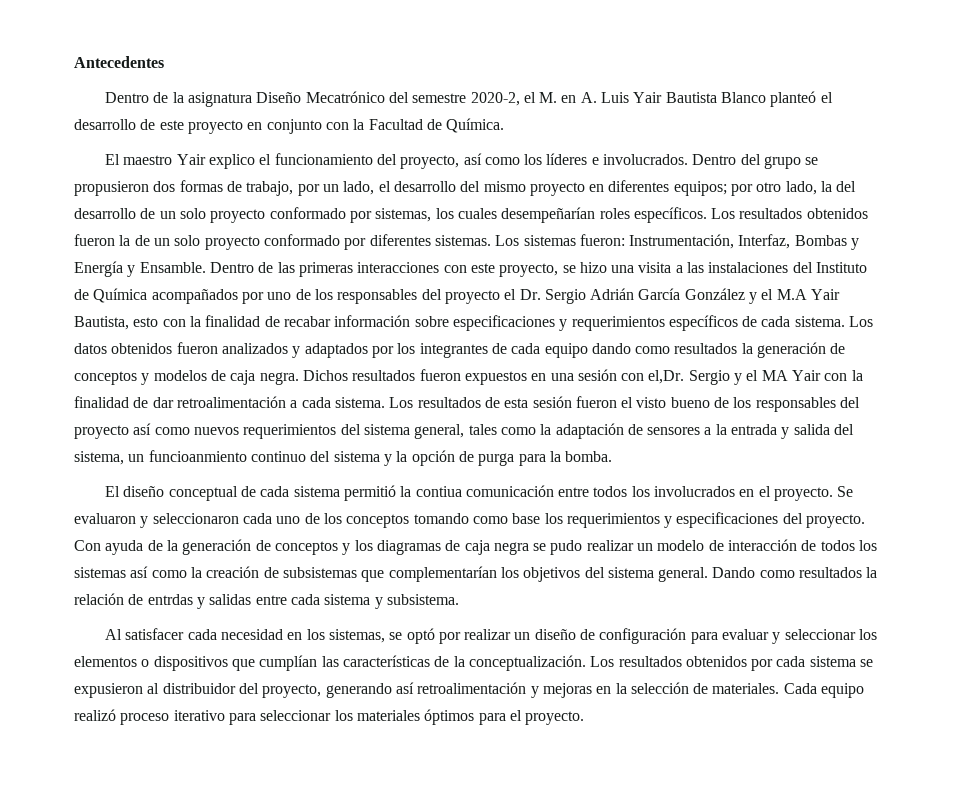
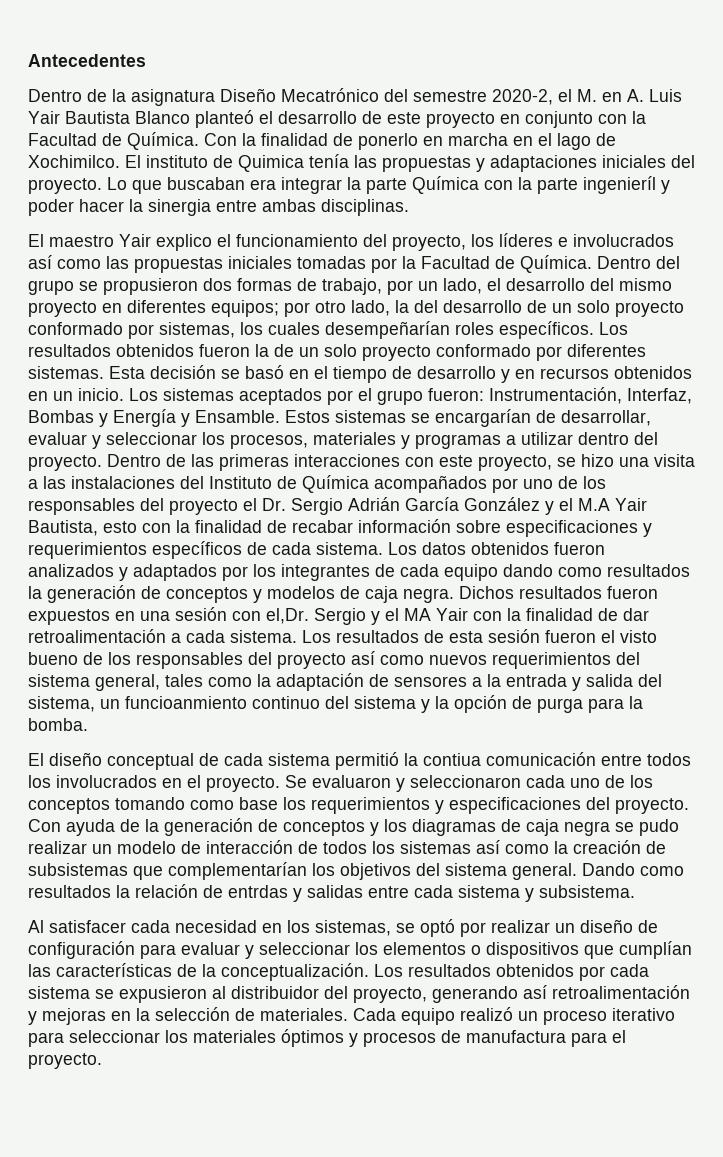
(505, 125) none -> [204,133,616,150] [28,154,695,172] [28,176,670,194] [28,199,409,216] Con la finalidad de ponerlo en marcha en el lago de Xochimilco. El instituto de Quimica tenía las propuestas y adaptaciones iniciales del proyecto. Lo que buscaban era integrar la parte Química con la parte ingenieríl y poder hacer la sinergia entre ambas disciplinas.
[463,153,520,165] así como -> (466, 243) none
[603,154,689,165] involucrados. -> [573,234,674,247] [28,255,592,273] involucrados así como las propuestas iniciales tomadas por la Facultad de Química.
[495,235,576,246] Los sistemas -> [109,365,692,383] [28,388,423,405] Esta decisión se basó en el tiempo de desarrollo y en recursos obtenidos en un inicio. Los sistemas aceptados por el grupo
(206, 267) none -> [285,409,651,427] [28,432,658,449] [28,455,102,471] Estos sistemas se encargarían de desarrollar, evaluar y seleccionar los procesos, materiales y programas a utilizar dentro del proyecto.
(116, 715) none -> [518,1011,538,1021] un
(475, 717) none -> [349,1030,566,1047] y procesos de manufactura

